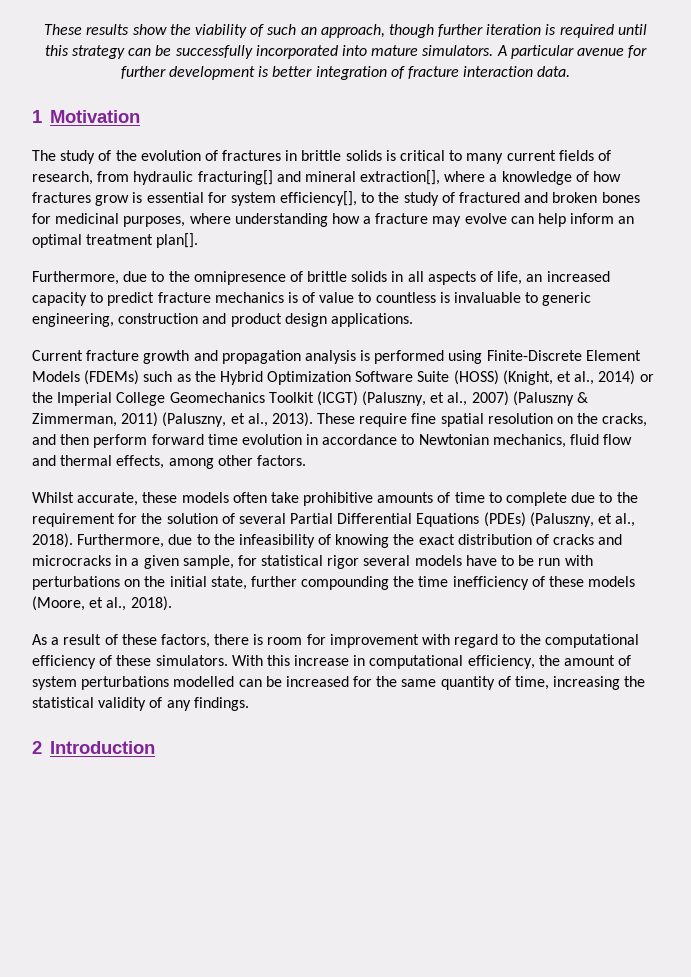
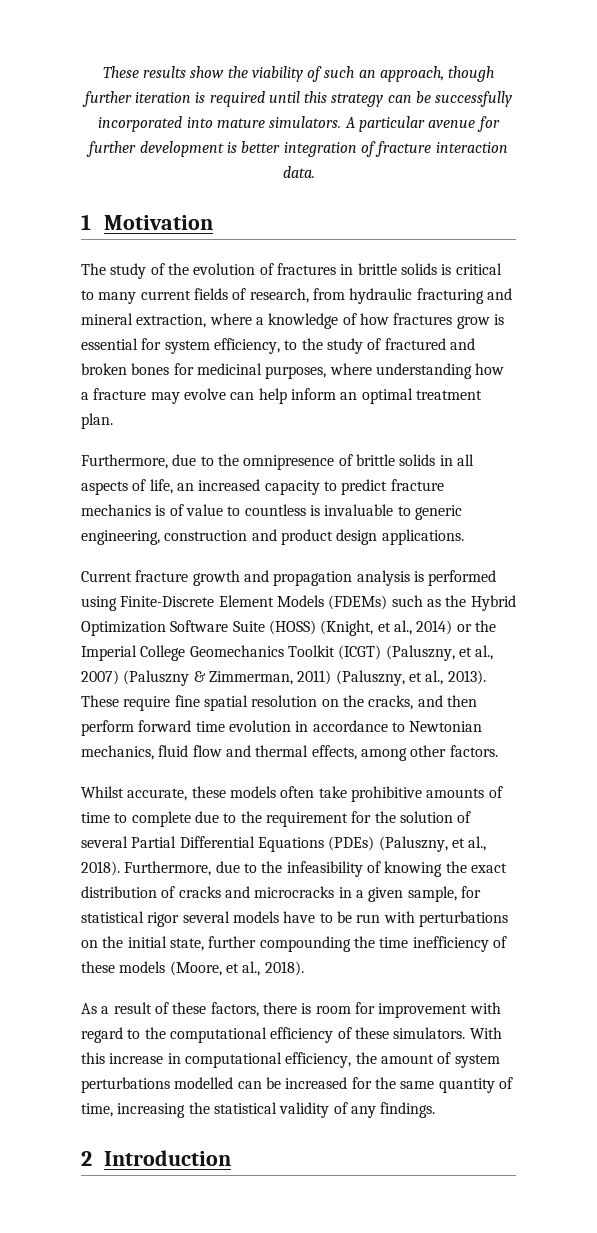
[197,170,273,185] fracturing[] -> [416,288,484,304] fracturing
[360,170,441,185] extraction[], -> [136,314,207,328] extraction,
[280,191,358,206] efficiency[], -> [213,338,280,354] efficiency,
[156,233,199,248] plan[]. -> [81,413,113,429] plan.

